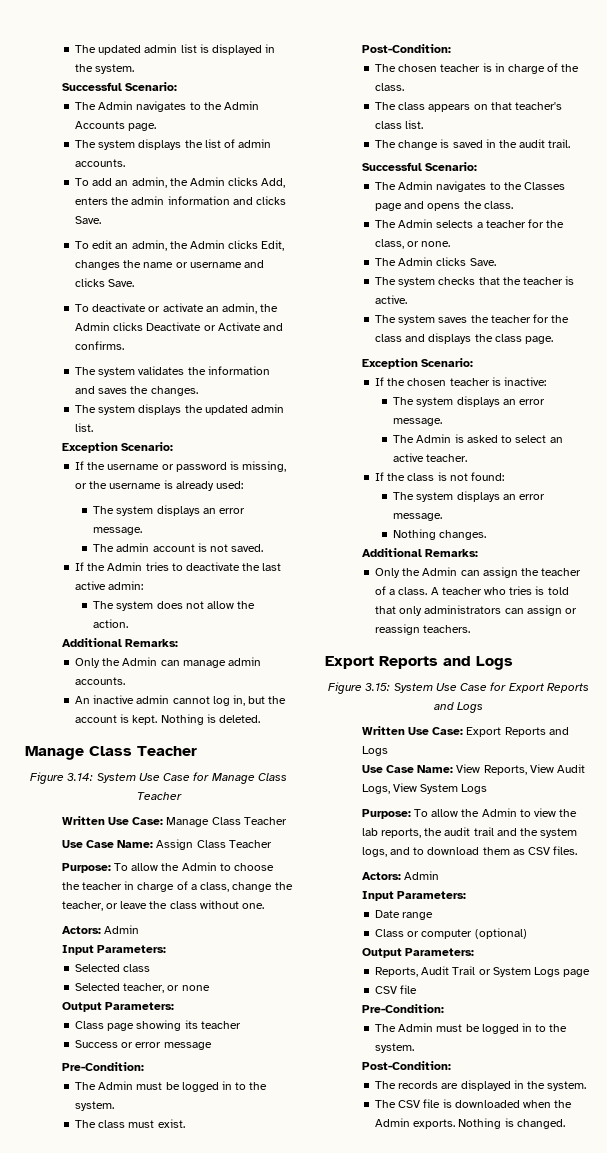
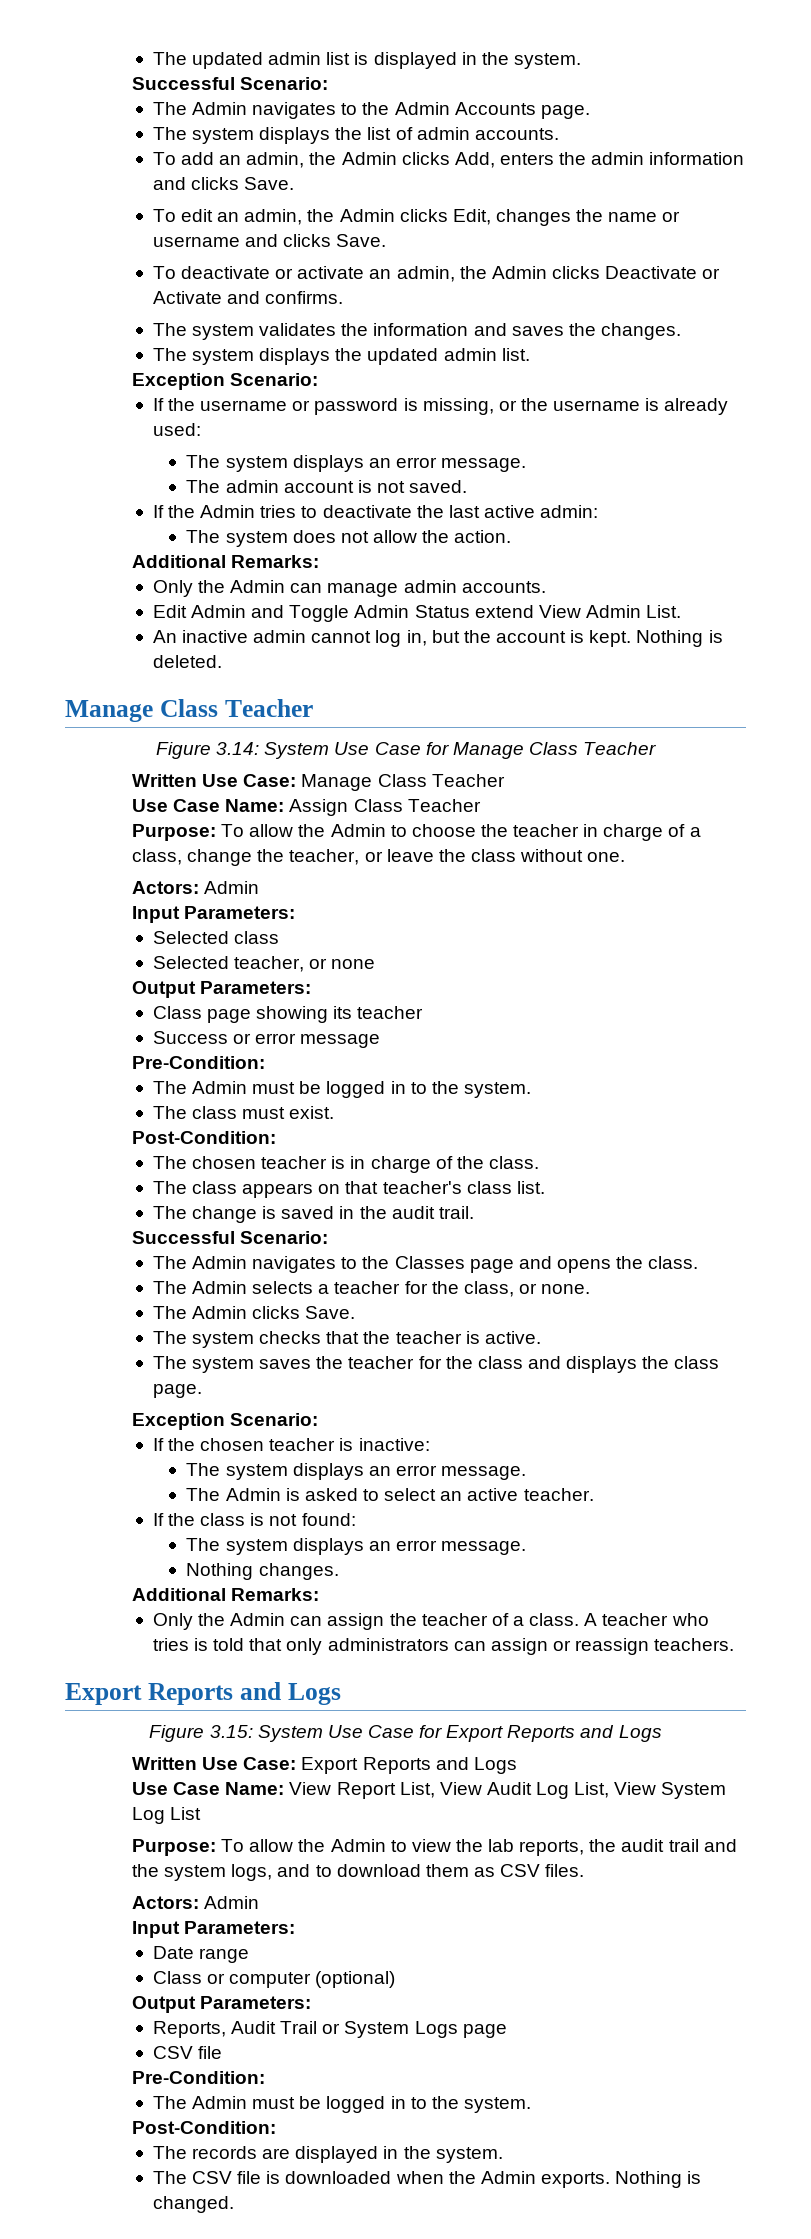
(125, 681) none -> [152,605,682,622] // Edit Admin and Toggle Admin Status extend View Admin List.
[483,764,586,775] [361,783,488,794] Reports, View Audit Logs, View System Logs -> [336,1782,727,1799] [132,1807,202,1824] Report List, View Audit Log List, View System Log List

